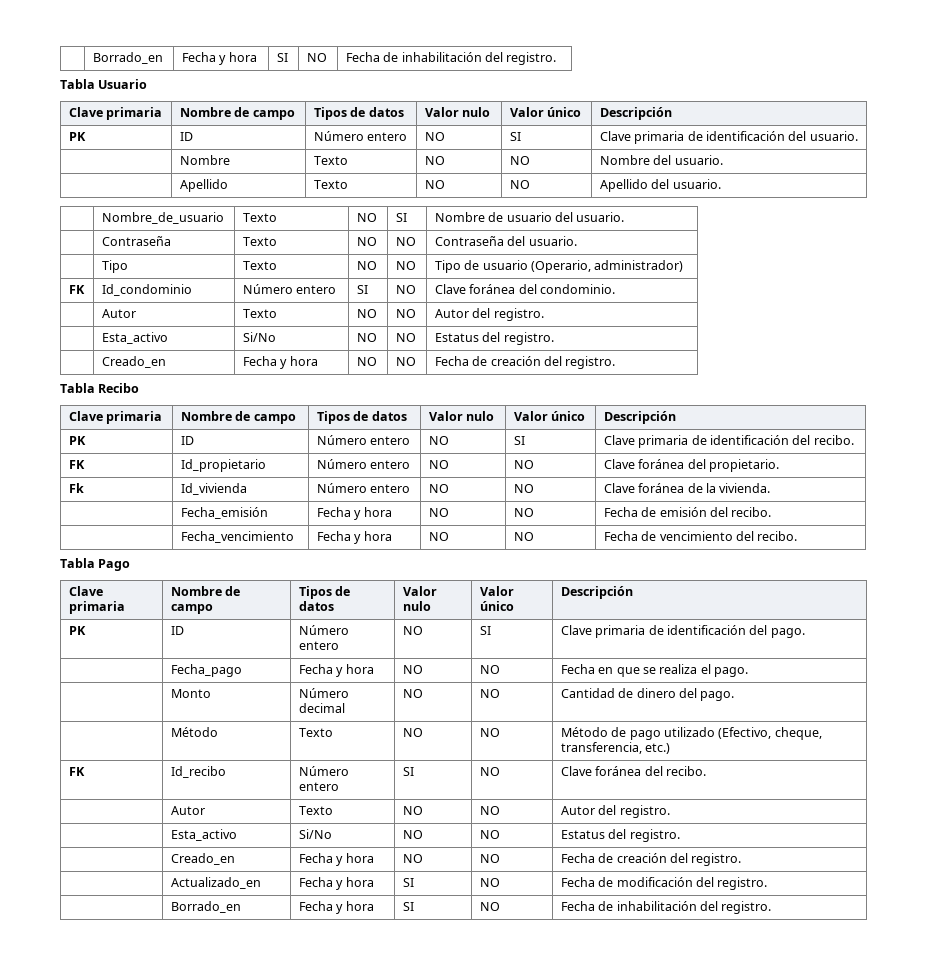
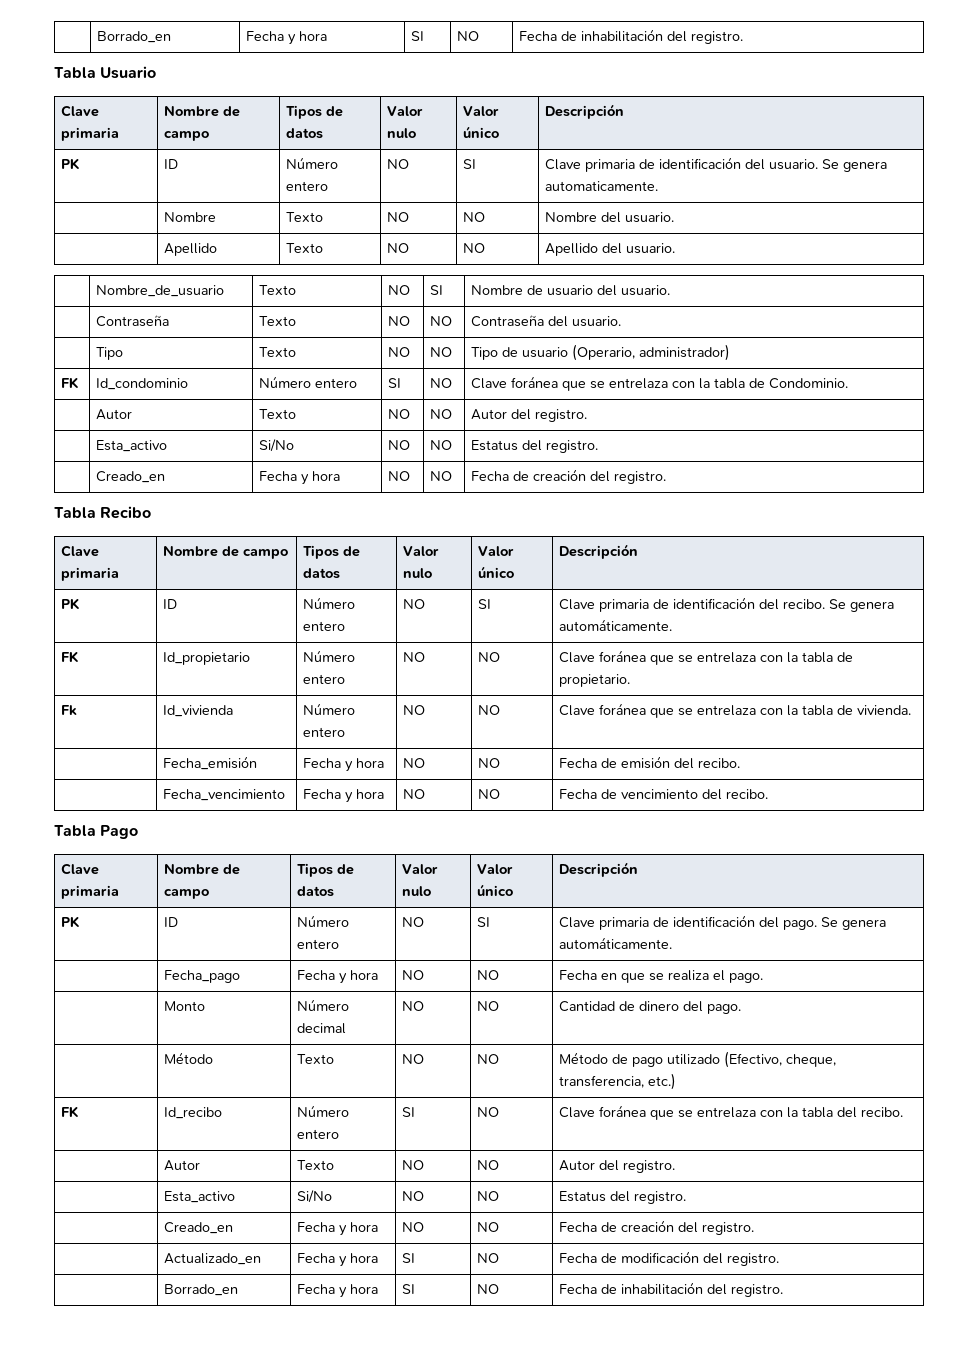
(858, 136) none -> [821,159,887,172] [544,181,658,191] Se genera automaticamente.
[518,284,616,294] del condominio. -> [561,378,848,391] que se entrelaza con la tabla de Condominio.
(854, 440) none -> [828,599,894,612] [558,619,672,631] Se genera automáticamente.
[687,459,706,469] del -> [649,652,853,665] que se entrelaza con la tabla de
[687,483,717,493] de la -> [649,705,853,718] que se entrelaza con la tabla de
(805, 633) none -> [820,917,886,930] [558,937,672,949] Se genera automáticamente.
(642, 771) none -> [649,1107,833,1120] que se entrelaza con la tabla

